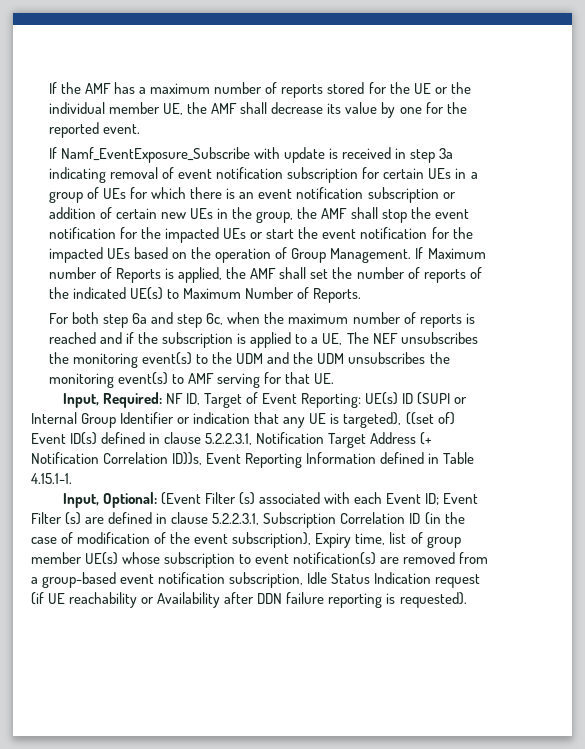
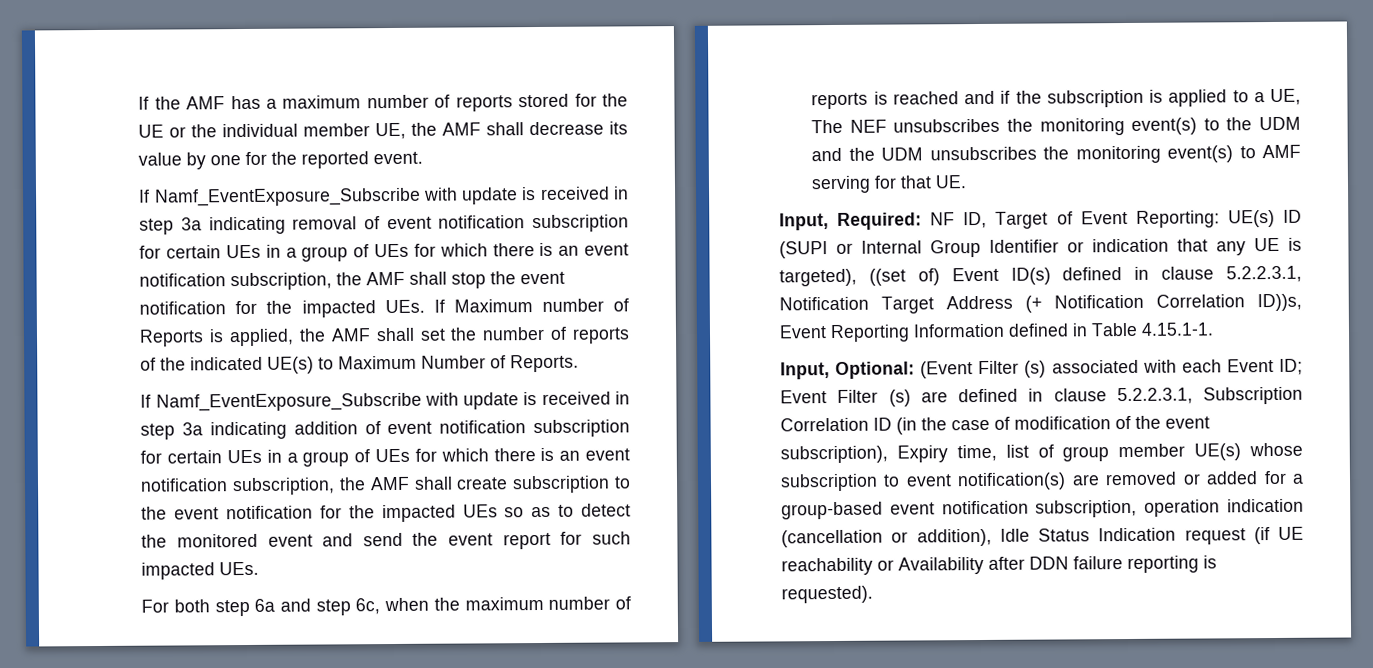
[367,187,456,203] [49,207,294,223] subscription or addition of certain new UEs in the group, -> [230,272,333,291] subscription,
[223,227,473,239] [49,247,412,263] UEs or start the event notification for the impacted UEs based on the operation of Group Management. -> [384,299,425,314] UEs.
(362, 295) none -> [140,391,630,412] [140,419,630,440] [140,447,630,467] [140,475,631,496] [141,503,631,523] [141,531,632,550] [141,561,260,580] // If Namf_EventExposure_Subscribe with update is received in step 3a indicating addition of event notification subscription for certain UEs in a group of UEs for which there is an event notification subscription, the AMF shall create subscription to the event notification for the impacted UEs so as to detect the monitored event and send the event report for such impacted UEs.
[459,552,489,564] from -> [1182,470,1287,485] or added for
(304, 580) none -> [1144,498,1304,517] [781,528,992,548] operation indication (cancellation or addition),

